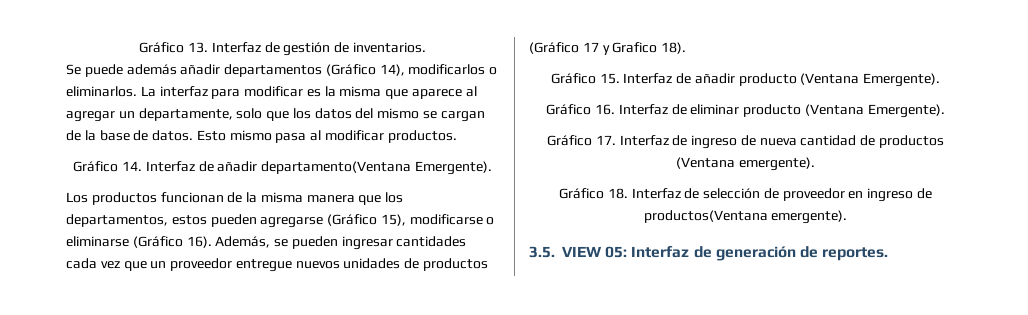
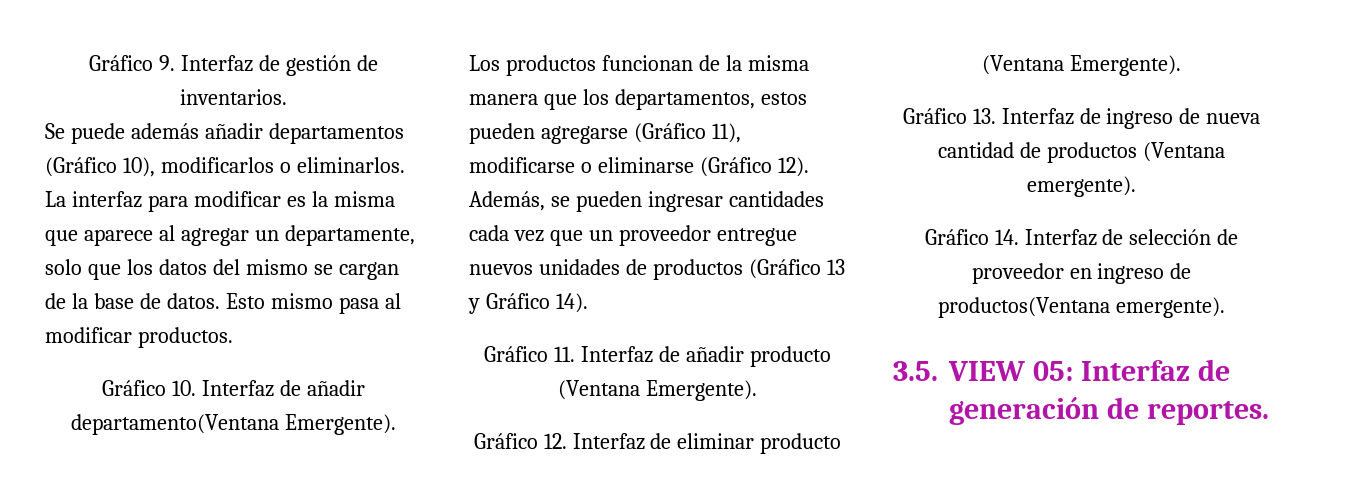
[139,42,208,53] Gráfico 13. -> [89,55,176,71] Gráfico 9.
[379,64,405,76] 14), -> [122,157,155,177] 10),
[121,161,142,171] 14. -> [172,380,197,396] 10.
[380,214,406,226] 15), -> [711,123,741,143] 11),
[186,236,212,248] 16). -> [777,157,809,177] 12).
[582,42,687,55] [550,73,620,84] 17 y Grafico 18). // Gráfico 15. -> [826,259,845,275] [468,293,588,314] [484,346,576,362] 13 y Gráfico 14). // Gráfico 11.
[595,104,616,115] 16. -> [543,433,567,449] 12.
[595,135,616,145] 17. -> [972,108,996,124] 13.
[607,188,628,199] 18. -> [994,229,1019,245] 14.

